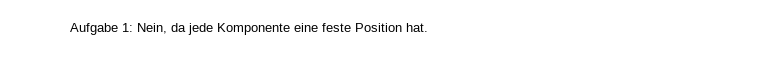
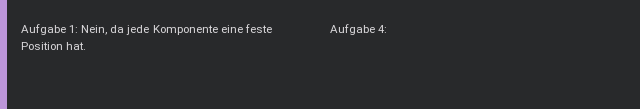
(428, 27) none -> [330,24,388,35] // Aufgabe 4:

